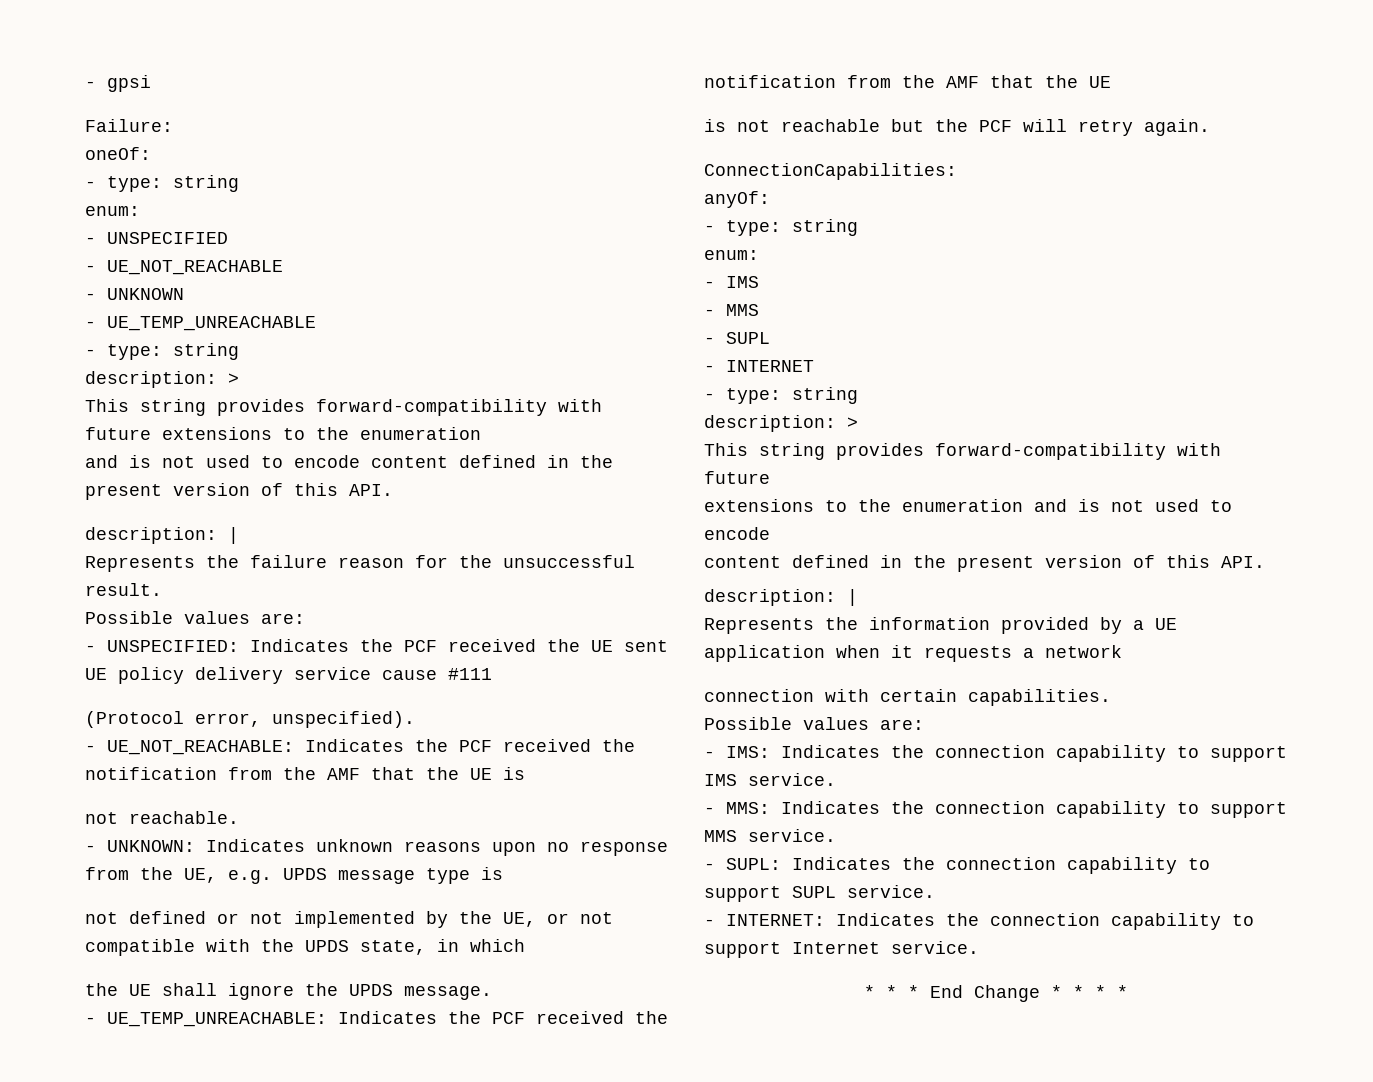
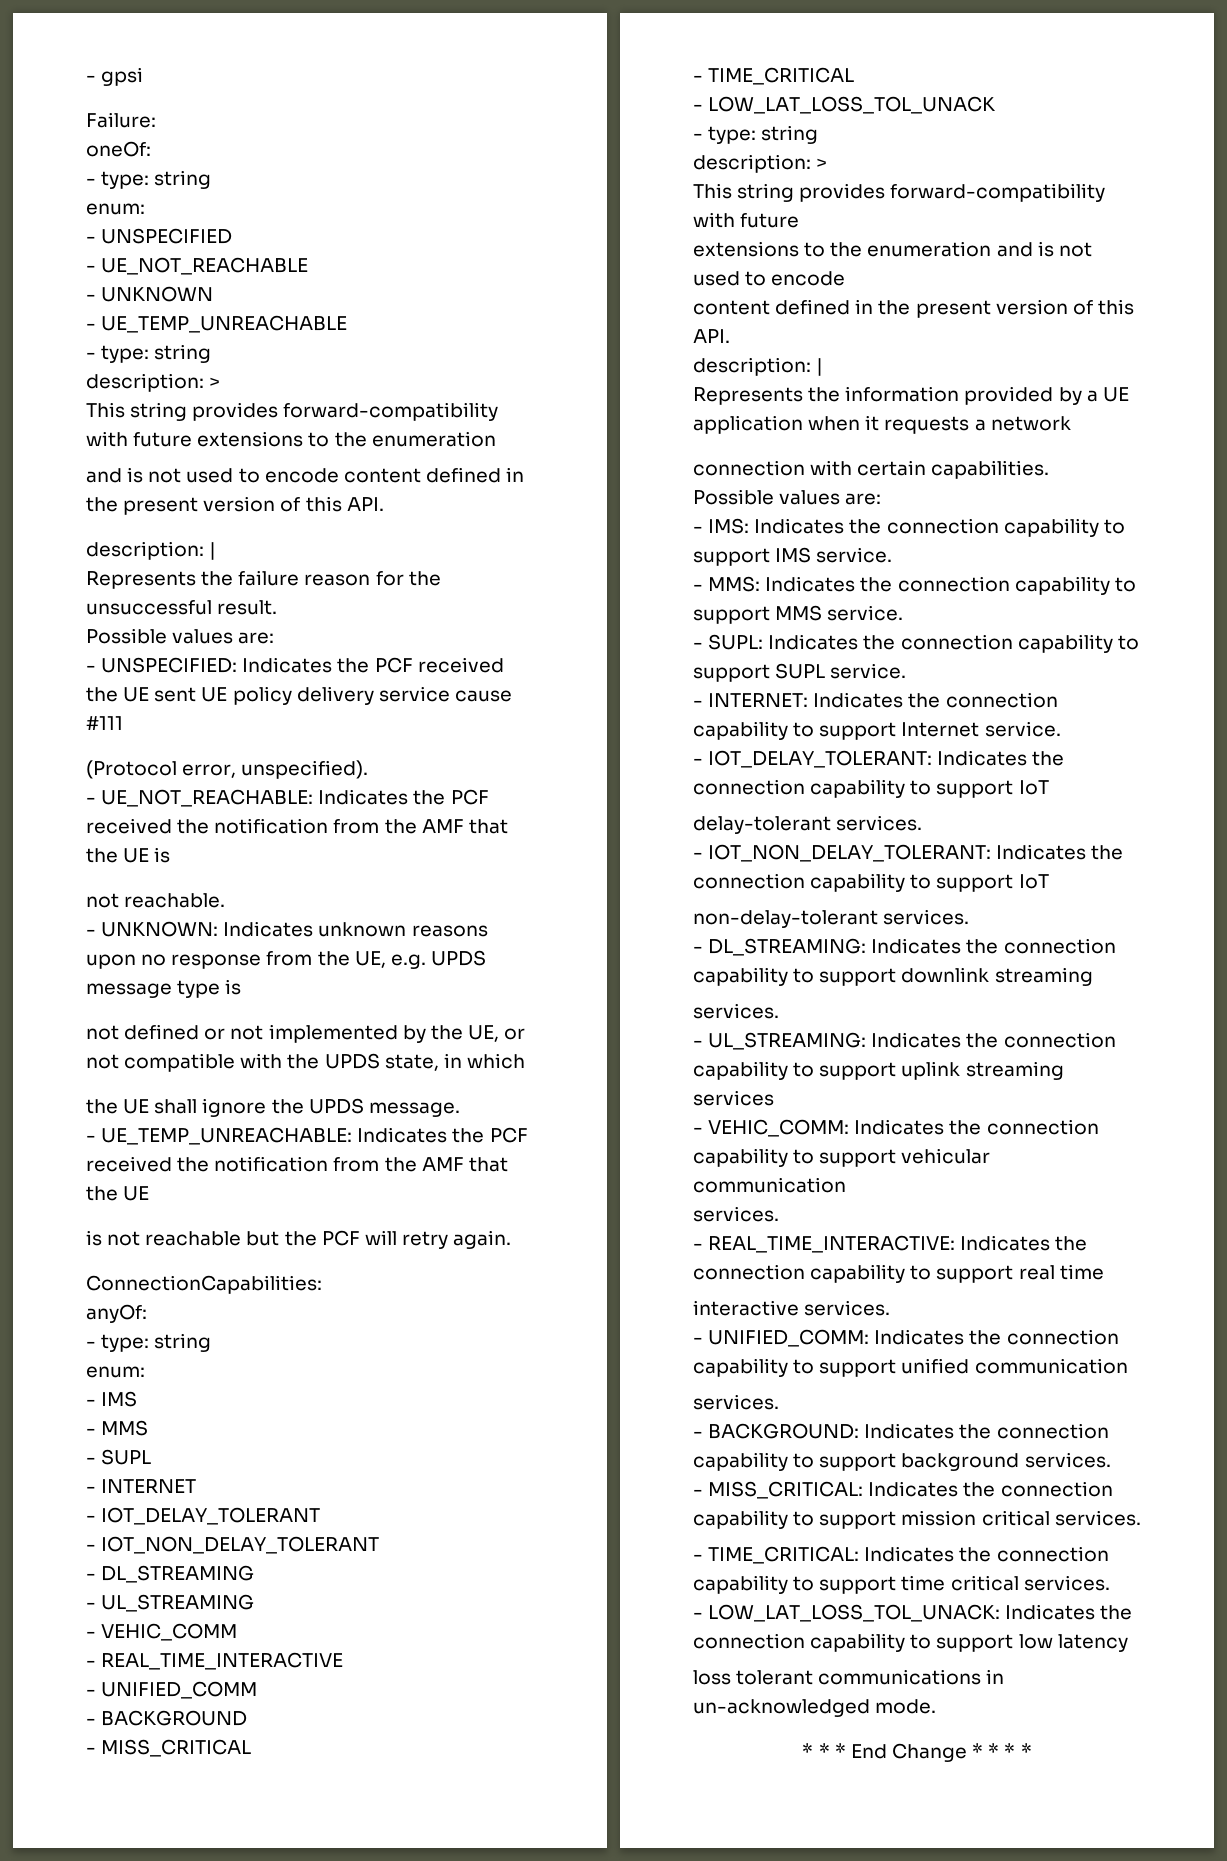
(814, 366) none -> [86,1507,321,1525] [86,1536,380,1554] [86,1565,255,1583] [86,1594,255,1612] [86,1623,238,1641] [86,1652,344,1670] [86,1681,258,1699] [86,1710,248,1726] [86,1739,252,1757] [693,67,855,85] [693,96,997,114] // - IOT_DELAY_TOLERANT // - IOT_NON_DELAY_TOLERANT // - DL_STREAMING // - UL_STREAMING // - VEHIC_COMM // - REAL_TIME_INTERACTIVE // - UNIFIED_COMM // - BACKGROUND // - MISS_CRITICAL // - TIME_CRITICAL // - LOW_LAT_LOSS_TOL_UNACK
(979, 947) none -> [693,750,1065,768] [693,779,1049,798] [693,815,923,834] [693,844,1124,862] [693,873,1049,892] [693,909,970,928] [693,938,1116,956] [693,967,1093,986] [693,1003,779,1019] [693,1032,1116,1050] [693,1061,1064,1080] [693,1090,774,1106] [693,1119,1099,1137] [693,1148,991,1167] [693,1177,846,1193] [693,1206,779,1222] [693,1235,1088,1253] [693,1264,1104,1283] [693,1300,891,1316] [693,1329,1119,1347] [693,1358,1128,1377] [693,1394,779,1410] [693,1423,1109,1439] [693,1452,1111,1471] [693,1481,1113,1499] [693,1510,1141,1529] [693,1546,1109,1564] [693,1575,1110,1594] [693,1604,1133,1622] [693,1633,1128,1652] [693,1669,1005,1685] [693,1699,937,1717] // - IOT_DELAY_TOLERANT: Indicates the connection capability to support IoT // delay-tolerant services. // - IOT_NON_DELAY_TOLERANT: Indicates the connection capability to support IoT // non-delay-tolerant services. // - DL_STREAMING: Indicates the connection capability to support downlink streaming // services. // - UL_STREAMING: Indicates the connection capability to support uplink streaming services // - VEHIC_COMM: Indicates the connection capability to support vehicular communication // services. // - REAL_TIME_INTERACTIVE: Indicates the connection capability to support real time // interactive services. // - UNIFIED_COMM: Indicates the connection capability to support unified communication // services. // - BACKGROUND: Indicates the connection capability to support background services. // - MISS_CRITICAL: Indicates the connection capability to support mission critical services. // - TIME_CRITICAL: Indicates the connection capability to support time critical services. // - LOW_LAT_LOSS_TOL_UNACK: Indicates the connection capability to support low latency // loss tolerant communications in un-acknowledged mode.

